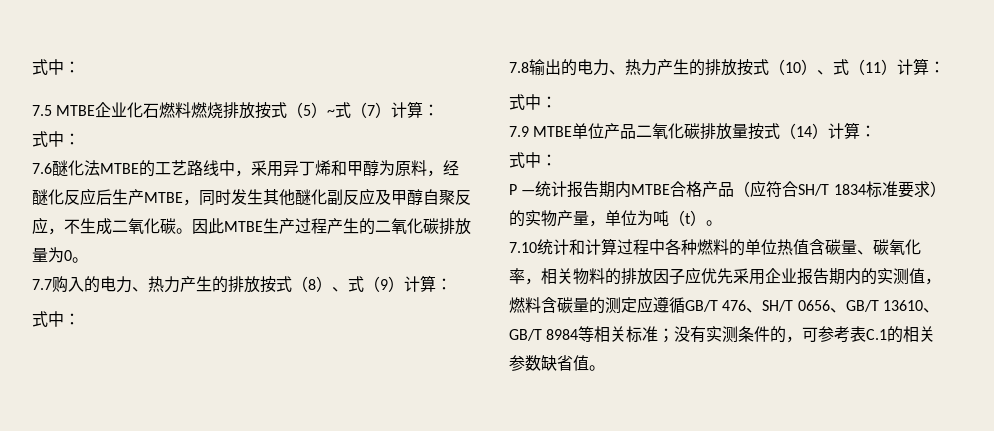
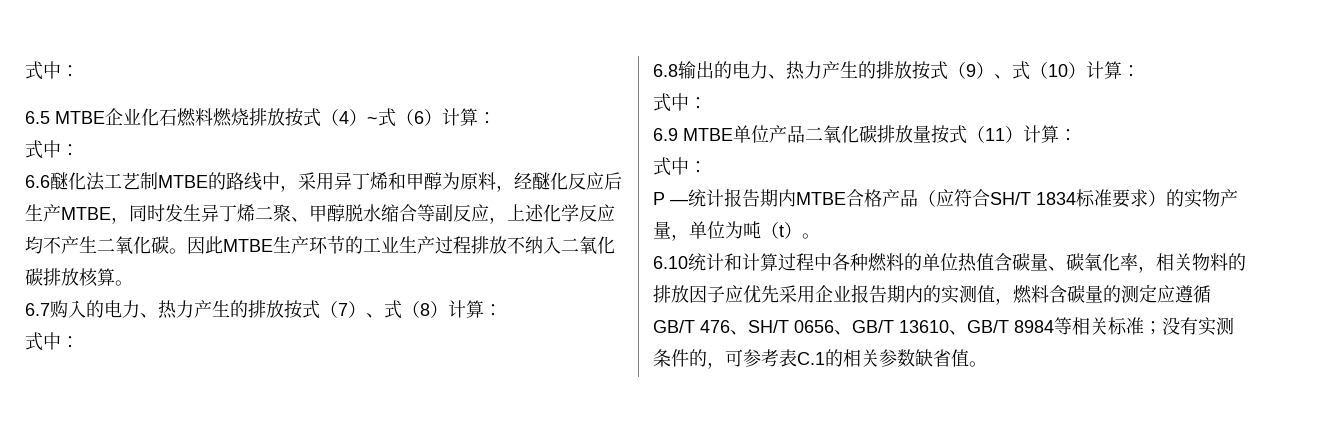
[32,59,80,75] [32,105,52,116] 式中： // 7.5 -> [25,61,79,80] [25,111,50,124] 式中： // 6.5
[303,105,312,116] 5 -> [339,111,349,124] 4
[367,101,440,118] [32,131,80,147] [32,160,187,177] 7）计算： // 式中： // 7.6醚化法MTBE的工艺 -> [414,108,496,126] [25,140,79,159] [25,172,226,191] 6）计算： // 式中： // 6.6醚化法工艺制MTBE的
[263,188,471,206] [32,217,112,235] 其他醚化副反应及甲醇自聚反应，不生成 -> [201,204,615,224] [25,236,97,254] 异丁烯二聚、甲醇脱水缩合等副反应，上述化学反应均不产生
[295,218,471,235] [32,247,88,263] [32,279,52,290] 过程产生的二氧化碳排放量为0。 // 7.7 -> [309,236,615,254] [25,268,133,287] [25,303,50,316] 环节的工业生产过程排放不纳入二氧化碳排放核算。 // 6.7
[308,275,452,292] [32,311,80,327] [509,62,529,73] 8）、式（9）计算： // 式中： // 7.8 -> [338,300,502,319] [25,332,79,351] [653,64,678,77] 7）、式（8）计算： // 式中： // 6.8
[785,58,945,75] [509,94,557,110] [509,126,529,137] 10）、式（11）计算： // 式中： // 7.9 -> [966,61,1140,80] [653,93,707,112] [653,128,678,141] 9）、式（10）计算： // 式中： // 6.9
[796,126,813,137] 14 -> [985,128,1005,141] 11
[509,242,537,253] 7.10 -> [653,256,688,269] 6.10

